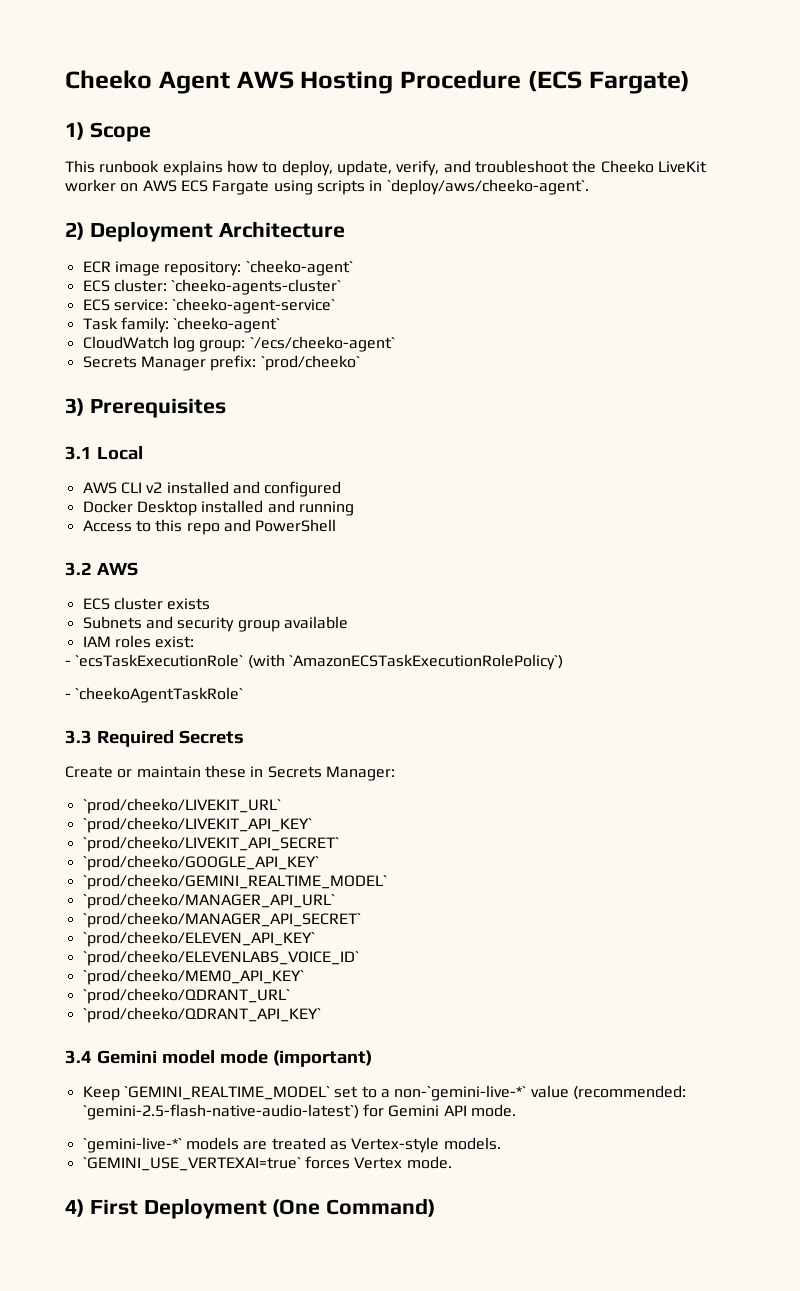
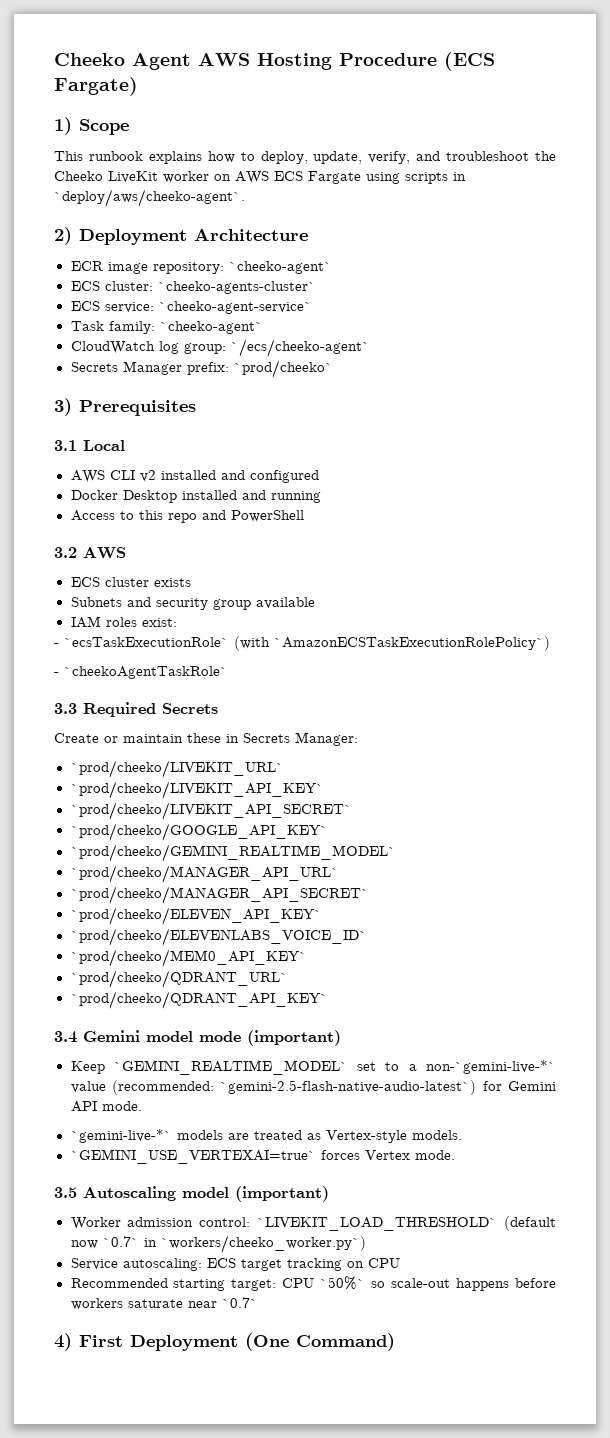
(452, 1162) none -> [54,1186,329,1202] [70,1216,556,1231] [70,1235,366,1253] [70,1258,400,1271] [70,1276,556,1291] [70,1297,258,1310] // 3.5 Autoscaling model (important) // Worker admission control: `LIVEKIT_LOAD_THRESHOLD` (default now `0.7` in `workers/cheeko_worker.py`) // Service autoscaling: ECS target tracking on CPU // Recommended starting target: CPU `50%` so scale-out happens before workers saturate near `0.7`

